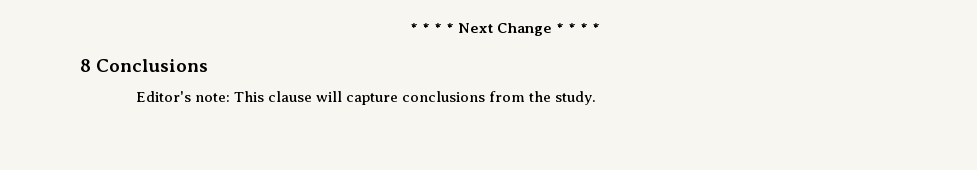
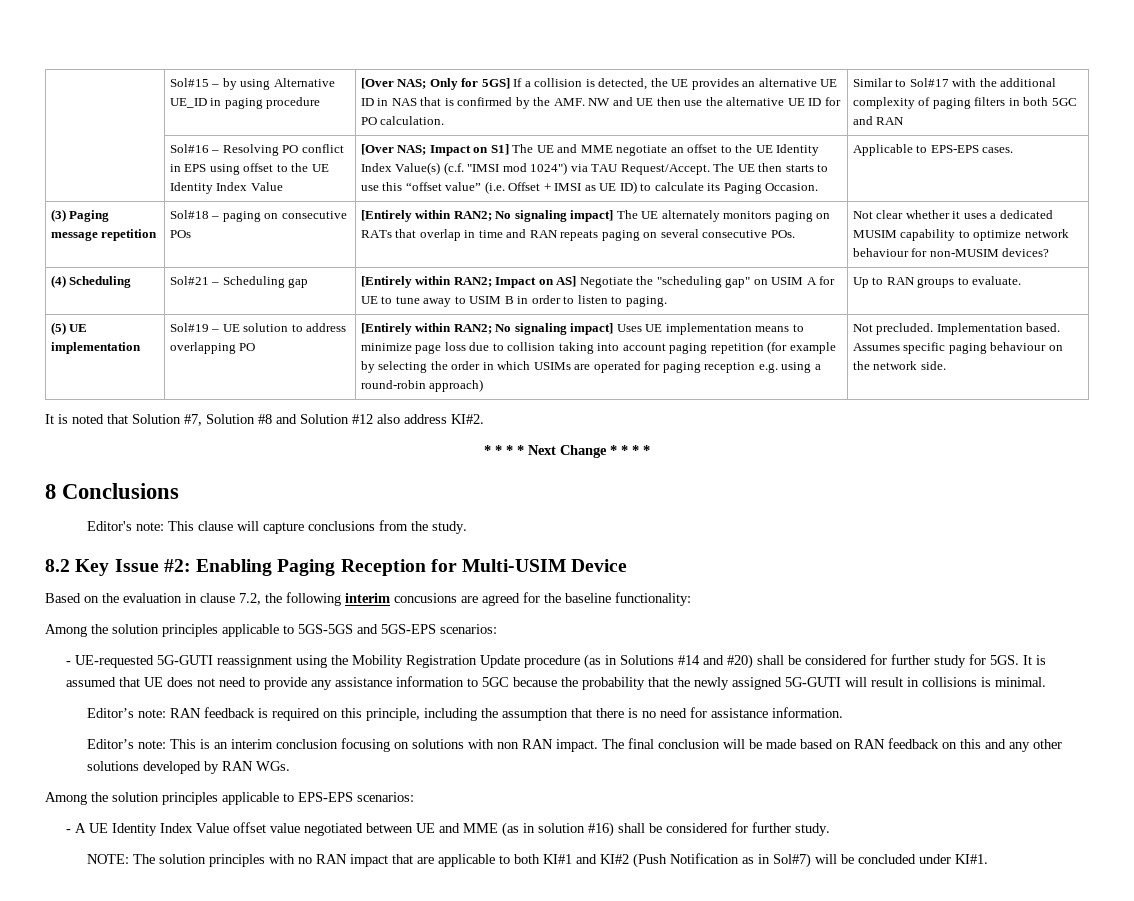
(409, 28) none -> [169,78,335,90] [169,97,321,109] [360,78,838,90] [360,97,841,109] [360,116,445,125] [852,78,1057,87] [852,97,1077,109] [852,116,905,125] [169,144,344,156] [169,163,329,175] [169,182,283,194] [360,144,820,156] [360,162,829,175] [360,181,819,194] [852,144,1014,156] [50,209,110,222] [50,229,158,241] [169,210,347,222] [169,230,191,238] [360,210,831,222] [360,229,795,241] [852,210,1053,219] [852,229,1069,241] [852,248,1050,257] [50,275,132,288] [169,276,309,288] [360,276,836,288] [360,295,667,307] [852,276,1022,288] [50,322,88,335] [50,342,141,354] [169,323,347,332] [169,342,256,354] [360,323,804,335] [360,341,836,354] [360,361,821,373] [360,379,484,392] [852,323,1061,335] [852,342,1063,354] [852,361,946,370] [45,414,484,426] | Sol#15 – by using Alternative UE_ID in paging procedure | [Over NAS; Only for 5GS] If a collision is detected, the UE provides an alternative UE ID in NAS that is confirmed by the AMF. NW and UE then use the alternative UE ID for PO calculation. | Similar to Sol#17 with the additional complexity of paging filters in both 5GC and RAN // | Sol#16 – Resolving PO conflict in EPS using offset to the UE Identity Index Value | [Over NAS; Impact on S1] The UE and MME negotiate an offset to the UE Identity Index Value(s) (c.f. "IMSI mod 1024") via TAU Request/Accept. The UE then starts to use this “offset value” (i.e. Offset + IMSI as UE ID) to calculate its Paging Occasion. | Applicable to EPS-EPS cases. // (3) Paging message repetition | Sol#18 – paging on consecutive POs | [Entirely within RAN2; No signaling impact] The UE alternately monitors paging on RATs that overlap in time and RAN repeats paging on several consecutive POs. | Not clear whether it uses a dedicated MUSIM capability to optimize network behaviour for non-MUSIM devices? // (4) Scheduling | Sol#21 – Scheduling gap | [Entirely within RAN2; Impact on AS] Negotiate the "scheduling gap" on USIM A for UE to tune away to USIM B in order to listen to paging. | Up to RAN groups to evaluate. // (5) UE implementation | Sol#19 – UE solution to address overlapping PO | [Entirely within RAN2; No signaling impact] Uses UE implementation means to minimize page loss due to collision taking into account paging repetition (for example by selecting the order in which USIMs are operated for paging reception e.g. using a round-robin approach) | Not precluded. Implementation based. Assumes specific paging behaviour on the network side. // It is noted that Solution #7, Solution #8 and Solution #12 also address KI#2. //
(596, 98) none -> [45,559,628,576] [45,592,691,606] [45,624,497,637] [66,654,1047,669] [66,676,1047,690] [87,707,844,721] [87,738,1063,752] [87,761,291,774] [45,792,414,805] [66,822,831,837] [87,853,989,868] // 8.2 Key Issue #2: Enabling Paging Reception for Multi-USIM Device // Based on the evaluation in clause 7.2, the following interim concusions are agreed for the baseline functionality: // Among the solution principles applicable to 5GS-5GS and 5GS-EPS scenarios: // - UE-requested 5G-GUTI reassignment using the Mobility Registration Update procedure (as in Solutions #14 and #20) shall be considered for further study for 5GS. It is assumed that UE does not need to provide any assistance information to 5GC because the probability that the newly assigned 5G-GUTI will result in collisions is minimal. // Editor’s note: RAN feedback is required on this principle, including the assumption that there is no need for assistance information. // Editor’s note: This is an interim conclusion focusing on solutions with non RAN impact. The final conclusion will be made based on RAN feedback on this and any other solutions developed by RAN WGs. // Among the solution principles applicable to EPS-EPS scenarios: // - A UE Identity Index Value offset value negotiated between UE and MME (as in solution #16) shall be considered for further study. // NOTE: The solution principles with no RAN impact that are applicable to both KI#1 and KI#2 (Push Notification as in Sol#7) will be concluded under KI#1.

